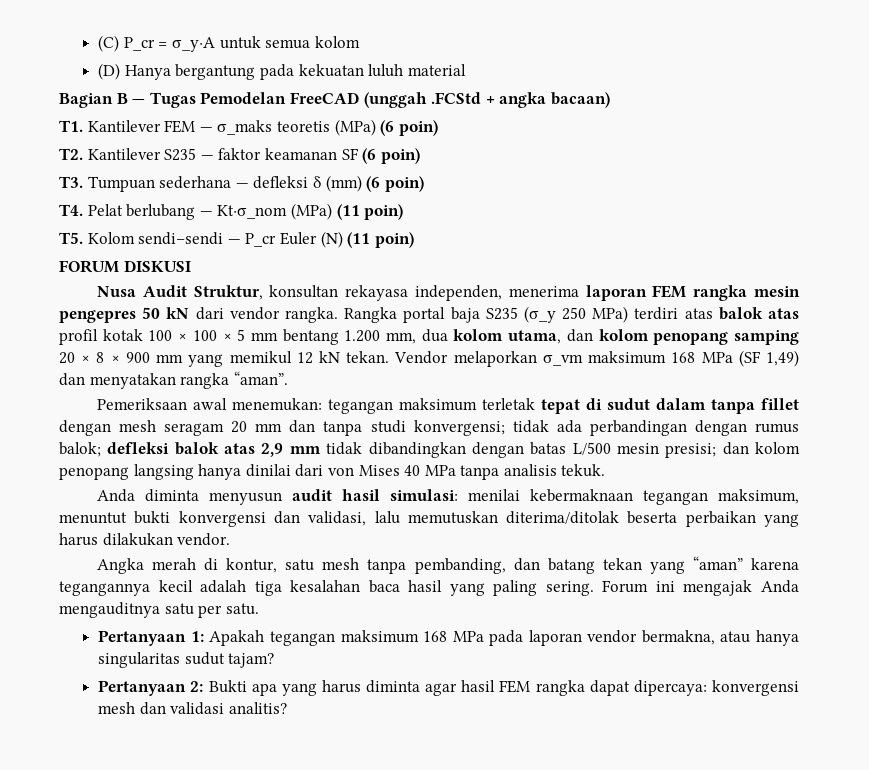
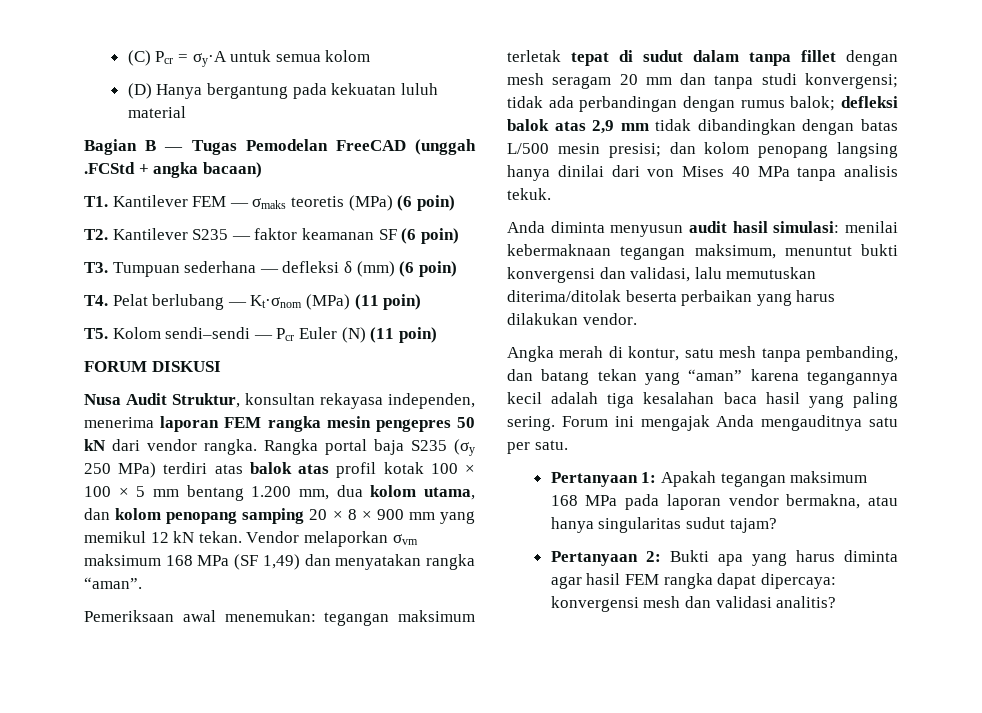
[123,37,216,52] P_cr = σ_y·A -> [155,51,227,67] Pcr = σy·A
[217,120,273,135] σ_maks -> [252,198,287,209] σmaks
[217,205,288,219] Kt·σ_nom -> [250,295,303,308] Kt·σnom
[245,233,277,247] P_cr -> [276,328,295,341] Pcr
[523,306,556,323] (σ_y -> [454,439,475,456] (σy
[542,354,583,366] σ_vm -> [392,534,418,545] σvm

